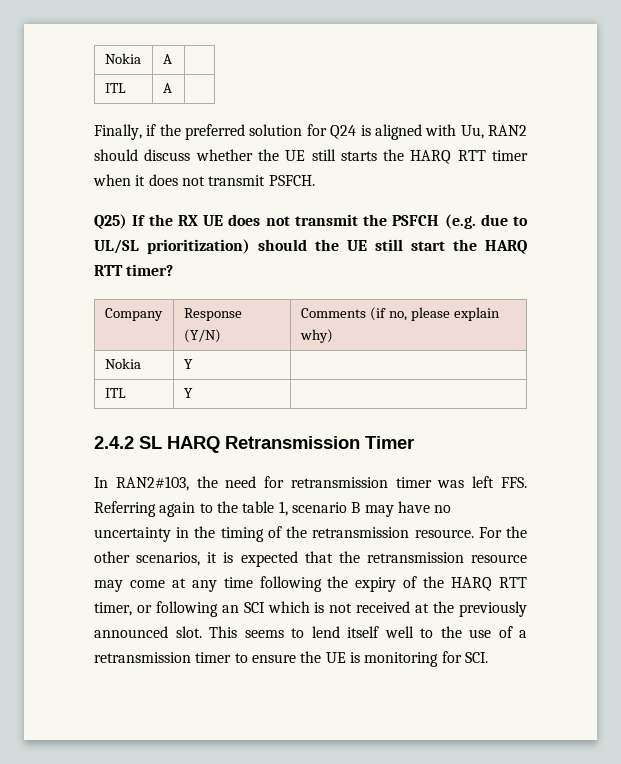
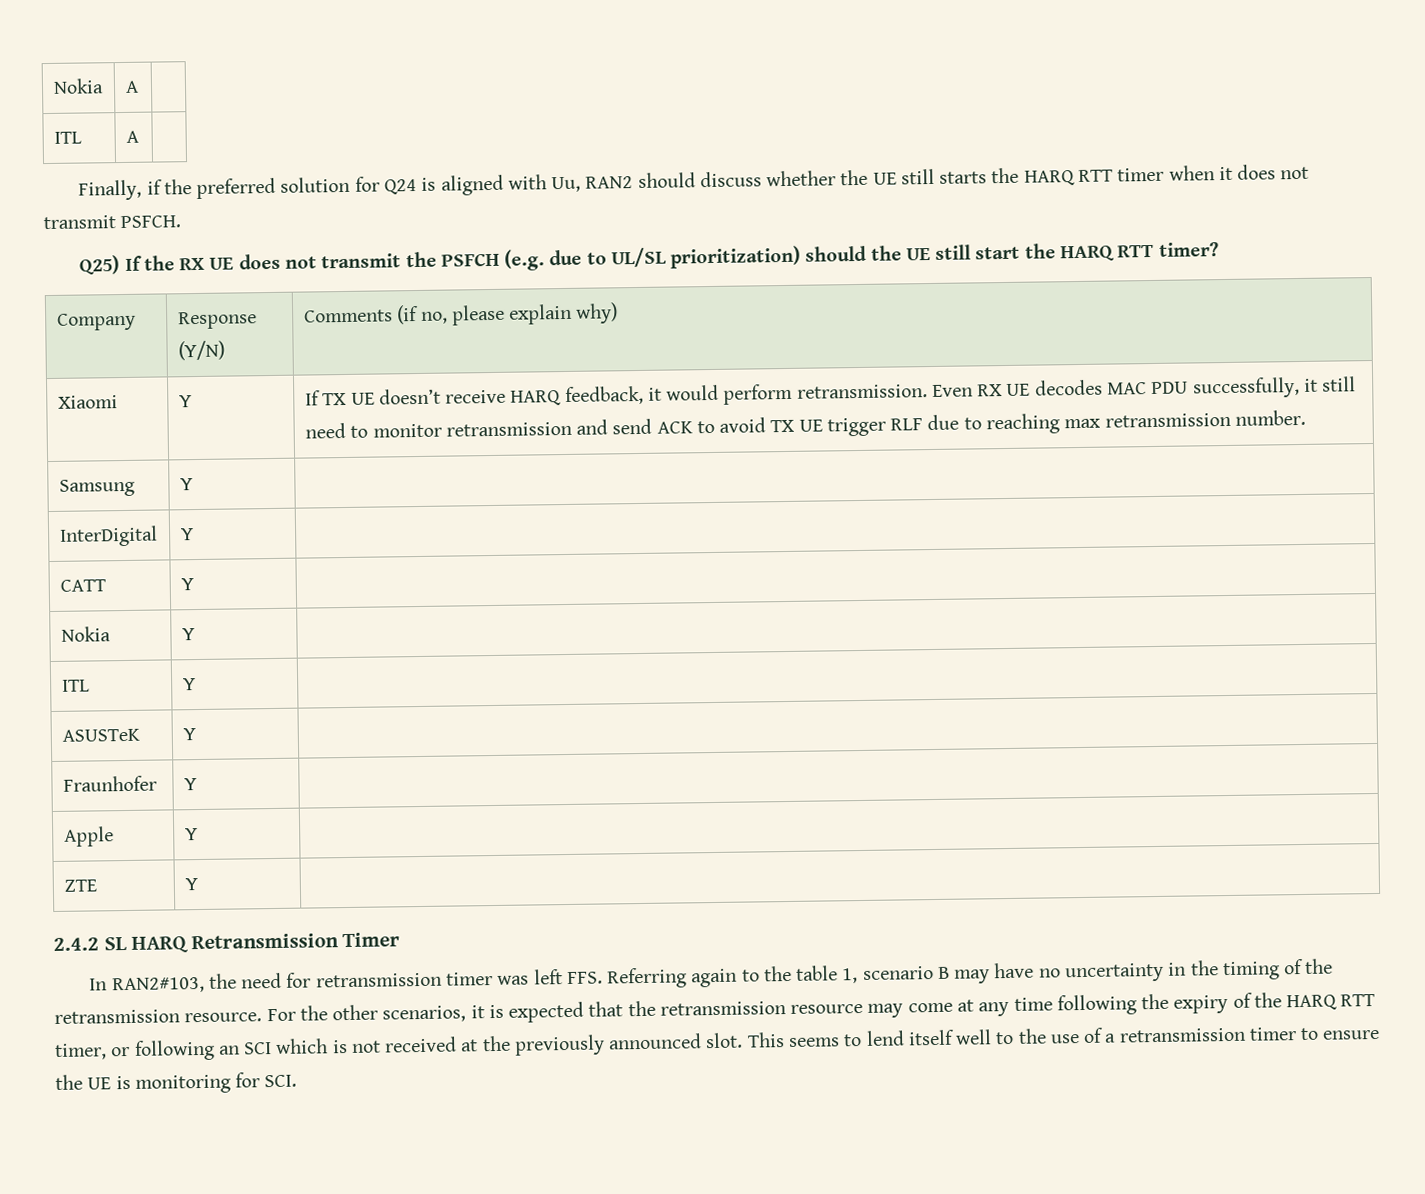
[104,358,141,369] [183,359,193,369] [104,388,126,398] Nokia | Y | // ITL -> [57,395,118,409] [178,395,192,408] [304,376,1357,406] [304,409,1306,439] [58,478,135,497] [179,478,193,491] [58,525,158,547] [180,528,194,541] [59,579,106,592] [180,578,194,591] [60,626,111,642] [181,628,195,641] [61,679,90,692] [182,678,196,691] [61,728,140,742] [182,728,196,741] [62,775,157,792] [183,778,197,791] [63,826,114,847] [184,828,198,841] [63,879,97,892] Xiaomi | Y | If TX UE doesn’t receive HARQ feedback, it would perform retransmission. Even RX UE decodes MAC PDU successfully, it still need to monitor retransmission and send ACK to avoid TX UE trigger RLF due to reaching max retransmission number. // Samsung | Y | // InterDigital | Y | // CATT | Y | // Nokia | Y | // ITL | Y | // ASUSTeK | Y | // Fraunhofer | Y | // Apple | Y | // ZTE

